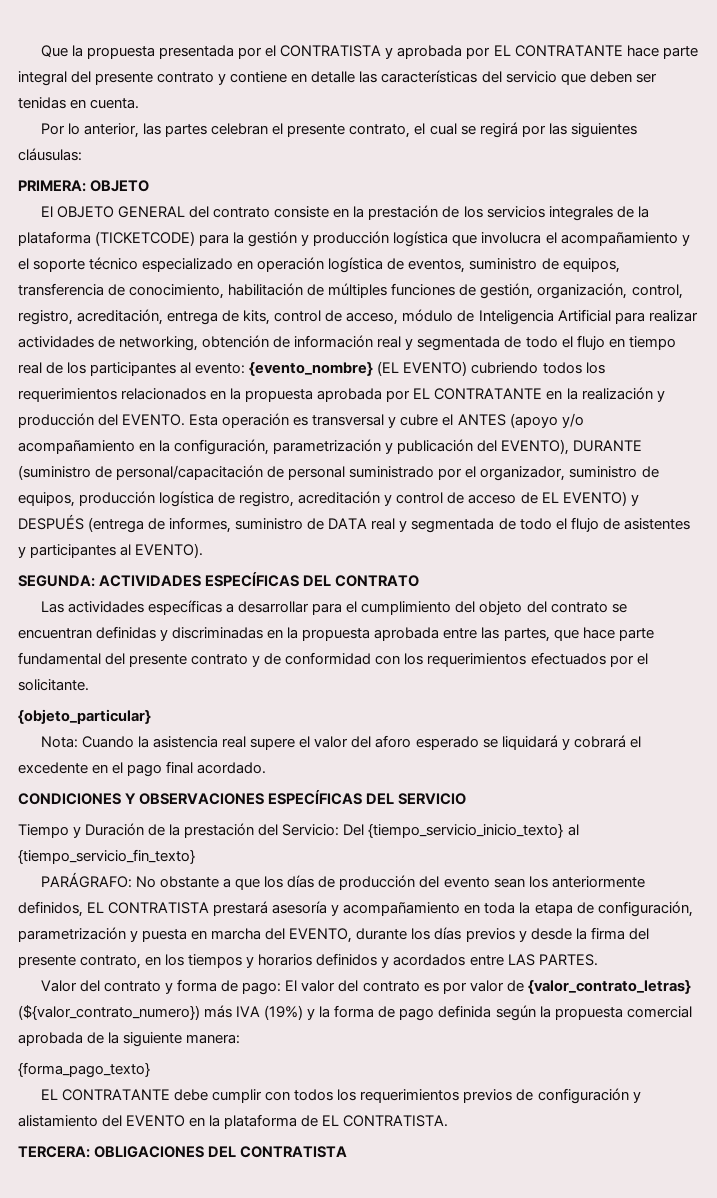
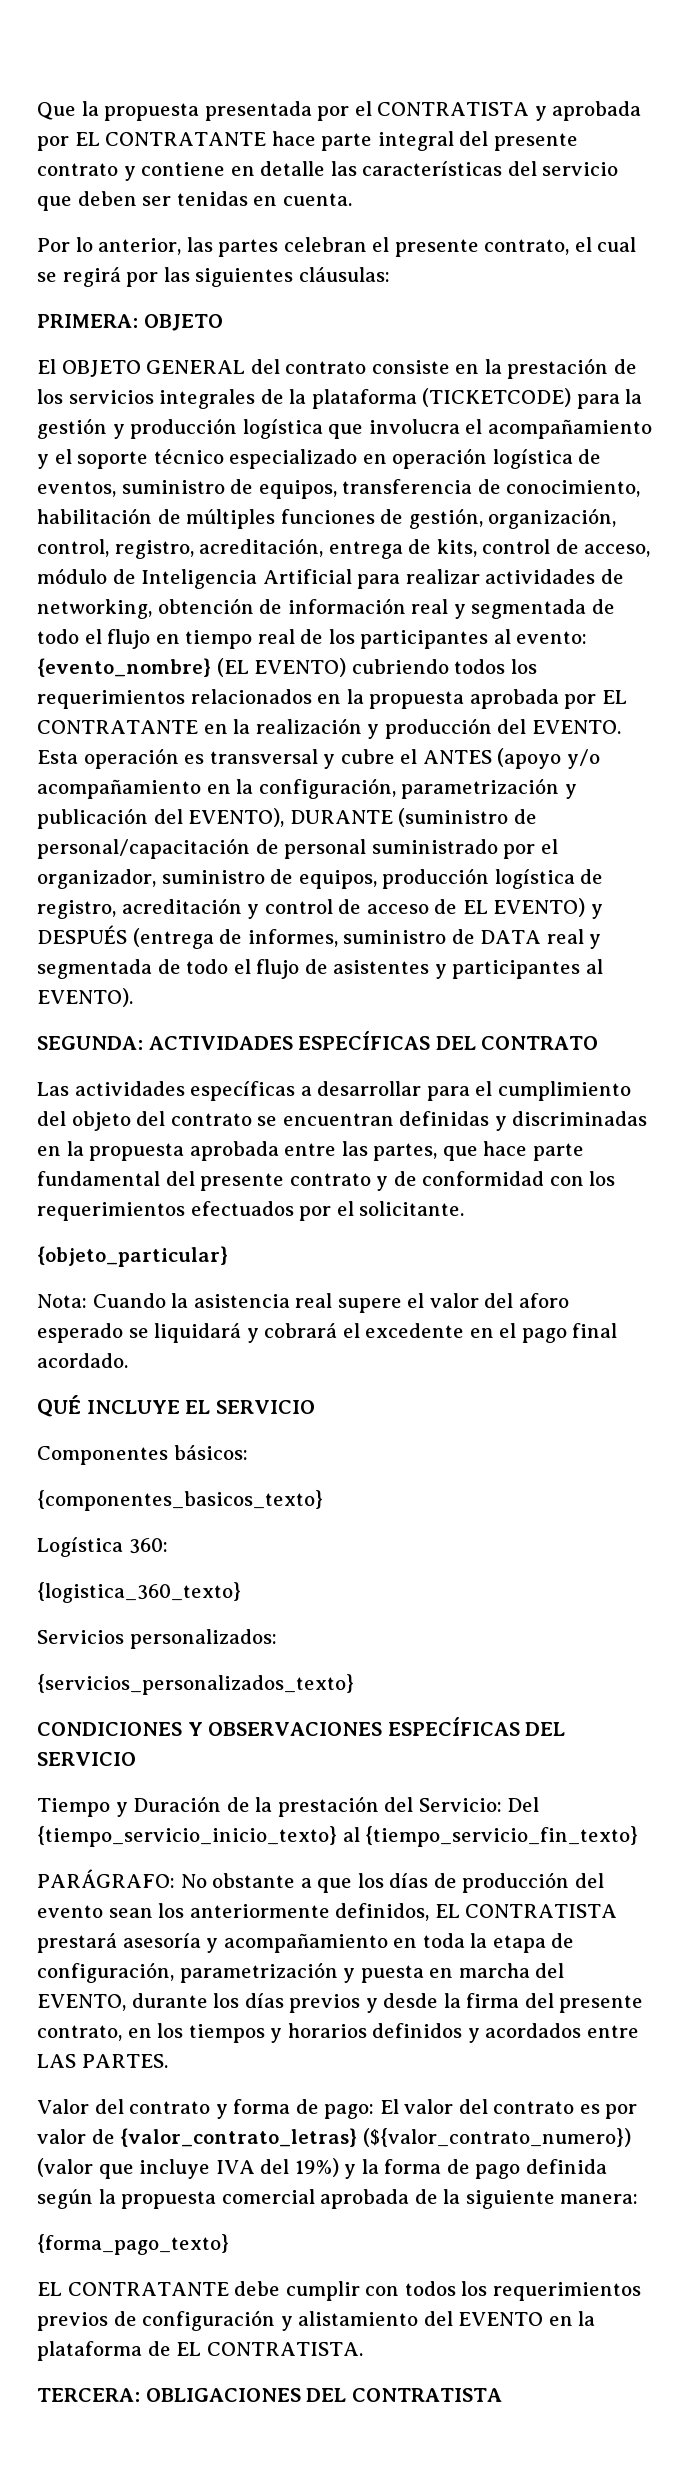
(267, 768) none -> [37,1395,315,1417] [37,1445,248,1465] [37,1490,323,1511] [37,1537,168,1557] [37,1582,241,1603] [37,1629,277,1649] [37,1674,354,1695] // QUÉ INCLUYE EL SERVICIO // Componentes básicos: // {componentes_basicos_texto} // Logística 360: // {logistica_360_texto} // Servicios personalizados: // {servicios_personalizados_texto}
[204,1005,304,1020] más IVA (19%) -> [37,2158,339,2179] (valor que incluye IVA del 19%)

